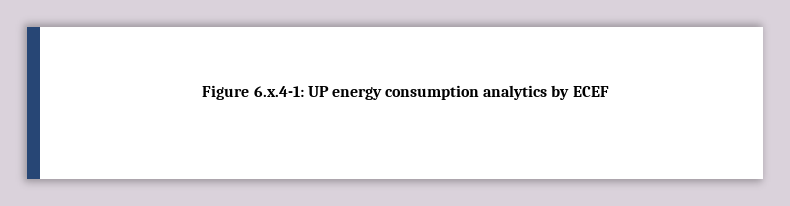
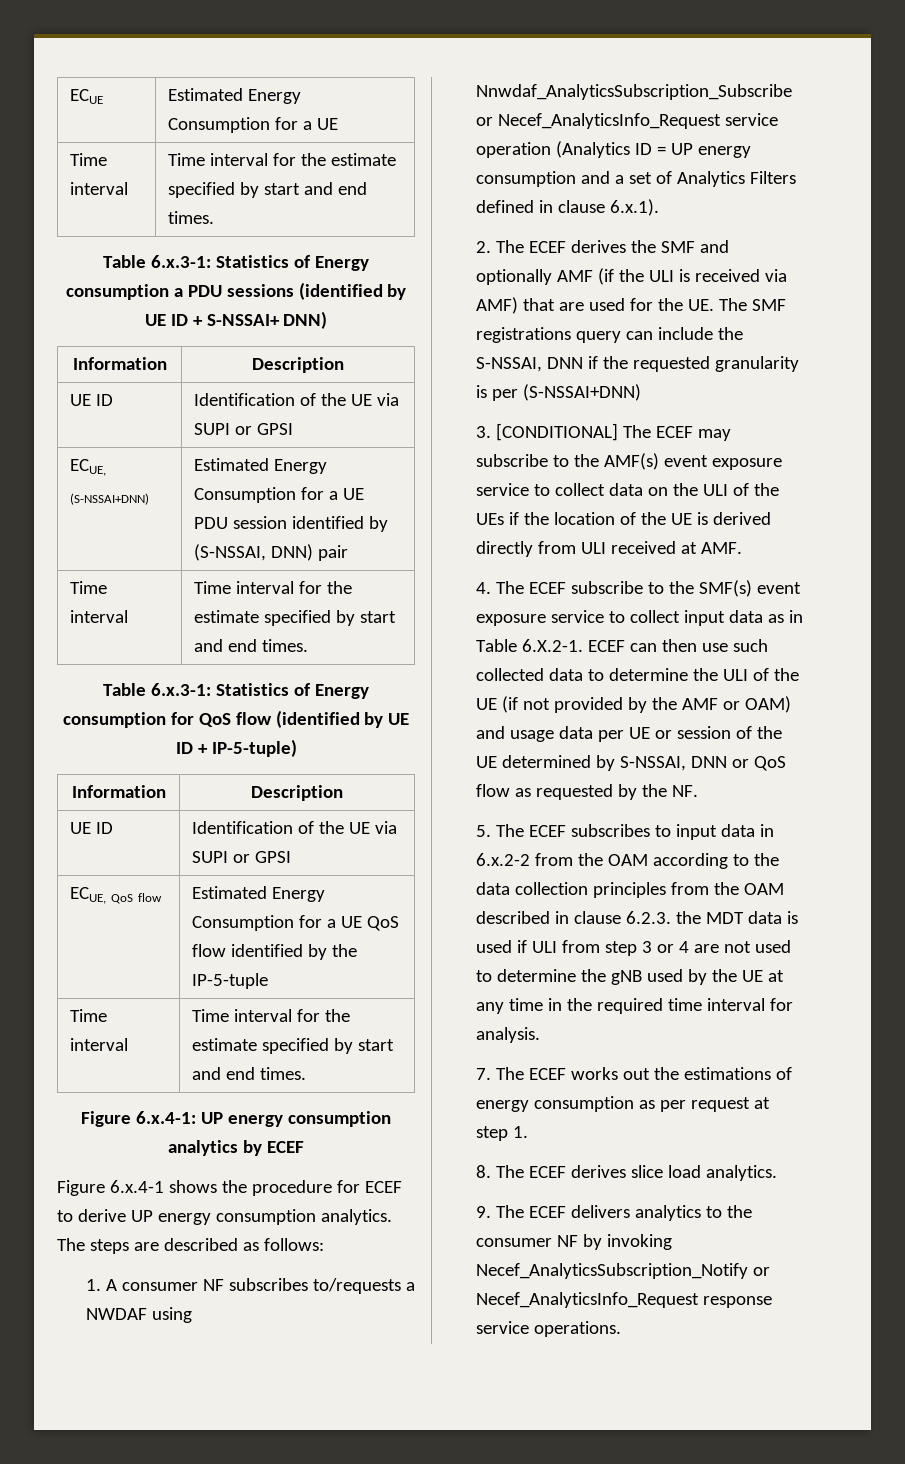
(202, 92) none -> [70,89,104,104] [168,88,302,104] [168,117,339,133] [70,153,108,166] [70,182,129,195] [168,153,397,166] [168,182,368,198] [168,211,215,224] [103,255,369,271] [65,282,407,300] [144,311,328,329] [72,357,167,370] [252,357,344,373] [70,394,114,406] [194,393,400,406] [194,423,294,435] [70,459,107,476] [70,493,150,505] [194,458,328,474] [194,487,365,503] [194,516,389,532] [194,544,349,561] [70,581,108,594] [70,610,129,623] [194,581,353,594] [194,610,397,626] [194,639,309,652] [103,683,369,699] [62,710,410,728] [175,739,297,757] [71,785,166,798] [251,785,343,801] [70,822,114,834] [192,821,398,834] [192,851,292,863] [70,887,163,904] [192,886,326,902] [192,915,400,931] [192,944,358,960] [192,973,269,989] [70,1009,108,1022] [70,1038,129,1051] [192,1009,351,1022] [192,1038,395,1054] [192,1067,307,1080] ECUE | Estimated Energy Consumption for a UE // Time interval | Time interval for the estimate specified by start and end times. // Table 6.x.3-1: Statistics of Energy consumption a PDU sessions (identified by UE ID + S-NSSAI+ DNN) // Information | Description // UE ID | Identification of the UE via SUPI or GPSI // ECUE, (S-NSSAI+DNN) | Estimated Energy Consumption for a UE PDU session identified by (S-NSSAI, DNN) pair // Time interval | Time interval for the estimate specified by start and end times. // Table 6.x.3-1: Statistics of Energy consumption for QoS flow (identified by UE ID + IP-5-tuple) // Information | Description // UE ID | Identification of the UE via SUPI or GPSI // ECUE, QoS flow | Estimated Energy Consumption for a UE QoS flow identified by the IP-5-tuple // Time interval | Time interval for the estimate specified by start and end times. //
(609, 91) none -> [57,1180,402,1196] [57,1209,392,1225] [57,1238,324,1254] [85,1278,415,1294] [85,1307,192,1323] [475,84,792,100] [475,113,778,129] [475,141,751,158] [475,171,796,187] [475,199,659,216] [475,240,729,253] [475,268,787,285] [475,297,786,314] [475,327,743,343] [475,356,799,372] [475,384,641,401] [475,423,731,441] [475,453,782,470] [475,483,779,496] [475,512,771,525] [475,541,742,557] [475,580,801,597] [475,610,803,626] [475,639,768,652] [475,668,799,681] [475,696,791,713] [475,726,782,742] [475,755,786,771] [475,784,698,800] [475,824,774,840] [475,853,779,869] [475,882,784,898] [475,911,798,924] [475,940,791,956] [475,969,784,985] [475,998,793,1014] [475,1027,540,1043] [475,1067,792,1080] [475,1096,770,1112] [475,1126,528,1141] [475,1165,777,1181] [475,1205,752,1221] [475,1234,672,1250] [475,1263,770,1279] [475,1292,772,1308] [475,1321,621,1337] // Figure 6.x.4-1 shows the procedure for ECEF to derive UP energy consumption analytics. The steps are described as follows: // 1. A consumer NF subscribes to/requests a NWDAF using Nnwdaf_AnalyticsSubscription_Subscribe or Necef_AnalyticsInfo_Request service operation (Analytics ID = UP energy consumption and a set of Analytics Filters defined in clause 6.x.1). // 2. The ECEF derives the SMF and optionally AMF (if the ULI is received via AMF) that are used for the UE. The SMF registrations query can include the S-NSSAI, DNN if the requested granularity is per (S-NSSAI+DNN) // 3. [CONDITIONAL] The ECEF may subscribe to the AMF(s) event exposure service to collect data on the ULI of the UEs if the location of the UE is derived directly from ULI received at AMF. // 4. The ECEF subscribe to the SMF(s) event exposure service to collect input data as in Table 6.X.2-1. ECEF can then use such collected data to determine the ULI of the UE (if not provided by the AMF or OAM) and usage data per UE or session of the UE determined by S-NSSAI, DNN or QoS flow as requested by the NF. // 5. The ECEF subscribes to input data in 6.x.2-2 from the OAM according to the data collection principles from the OAM described in clause 6.2.3. the MDT data is used if ULI from step 3 or 4 are not used to determine the gNB used by the UE at any time in the required time interval for analysis. // 7. The ECEF works out the estimations of energy consumption as per request at step 1. // 8. The ECEF derives slice load analytics. // 9. The ECEF delivers analytics to the consumer NF by invoking Necef_AnalyticsSubscription_Notify or Necef_AnalyticsInfo_Request response service operations.

